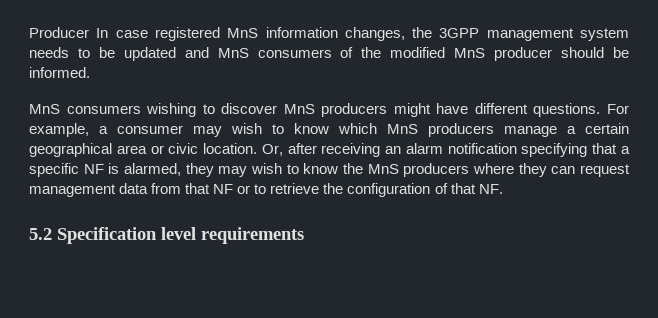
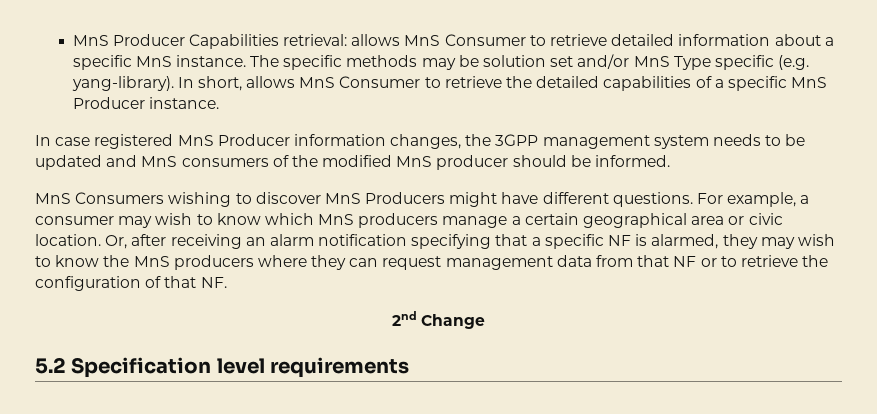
[29,27,89,38] Producer -> [72,34,834,49] [72,54,810,70] [71,76,828,91] [72,97,219,109] MnS Producer Capabilities retrieval: allows MnS Consumer to retrieve detailed information about a specific MnS instance. The specific methods may be solution set and/or MnS Type specific (e.g. yang-library). In short, allows MnS Consumer to retrieve the detailed capabilities of a specific MnS Producer instance. //
(259, 33) none -> [217,134,290,146] Producer
[66,105,141,114] consumers -> [75,192,165,204] Consumers
[321,103,388,117] producers -> [365,192,446,204] Producers
(503, 189) none -> [391,311,486,329] // 2nd Change

